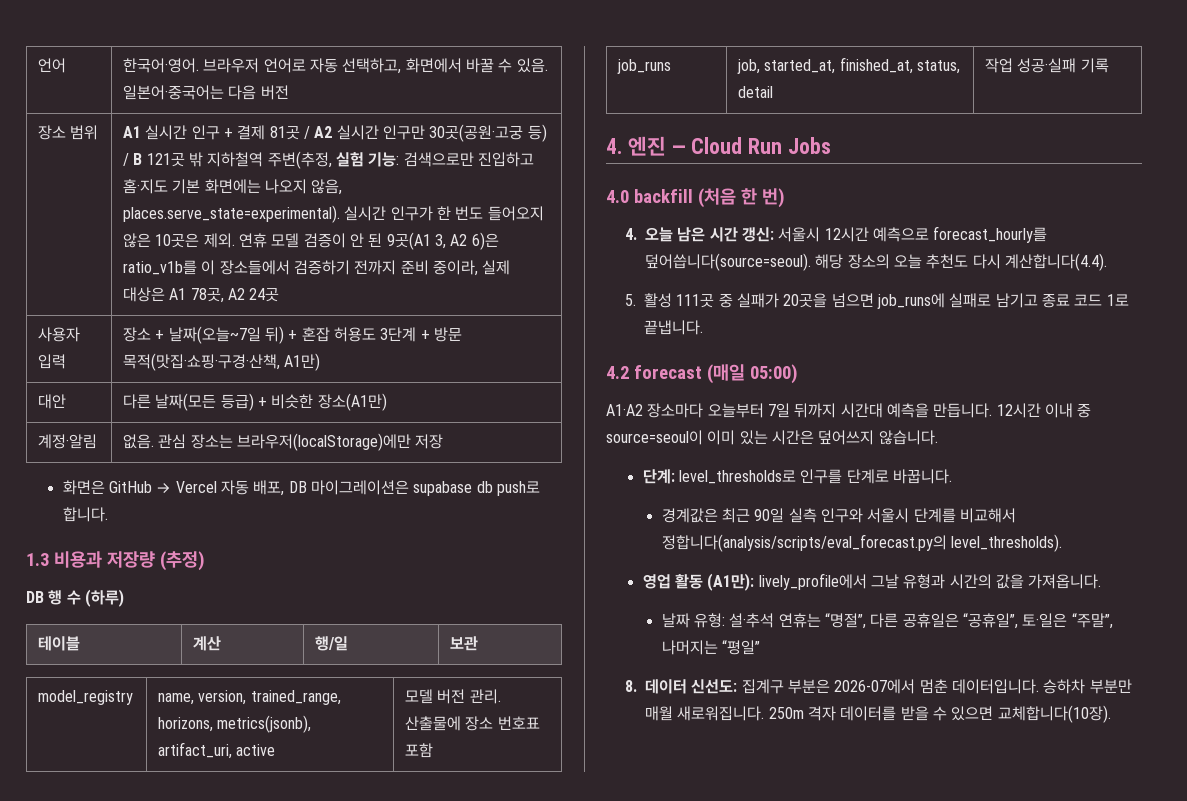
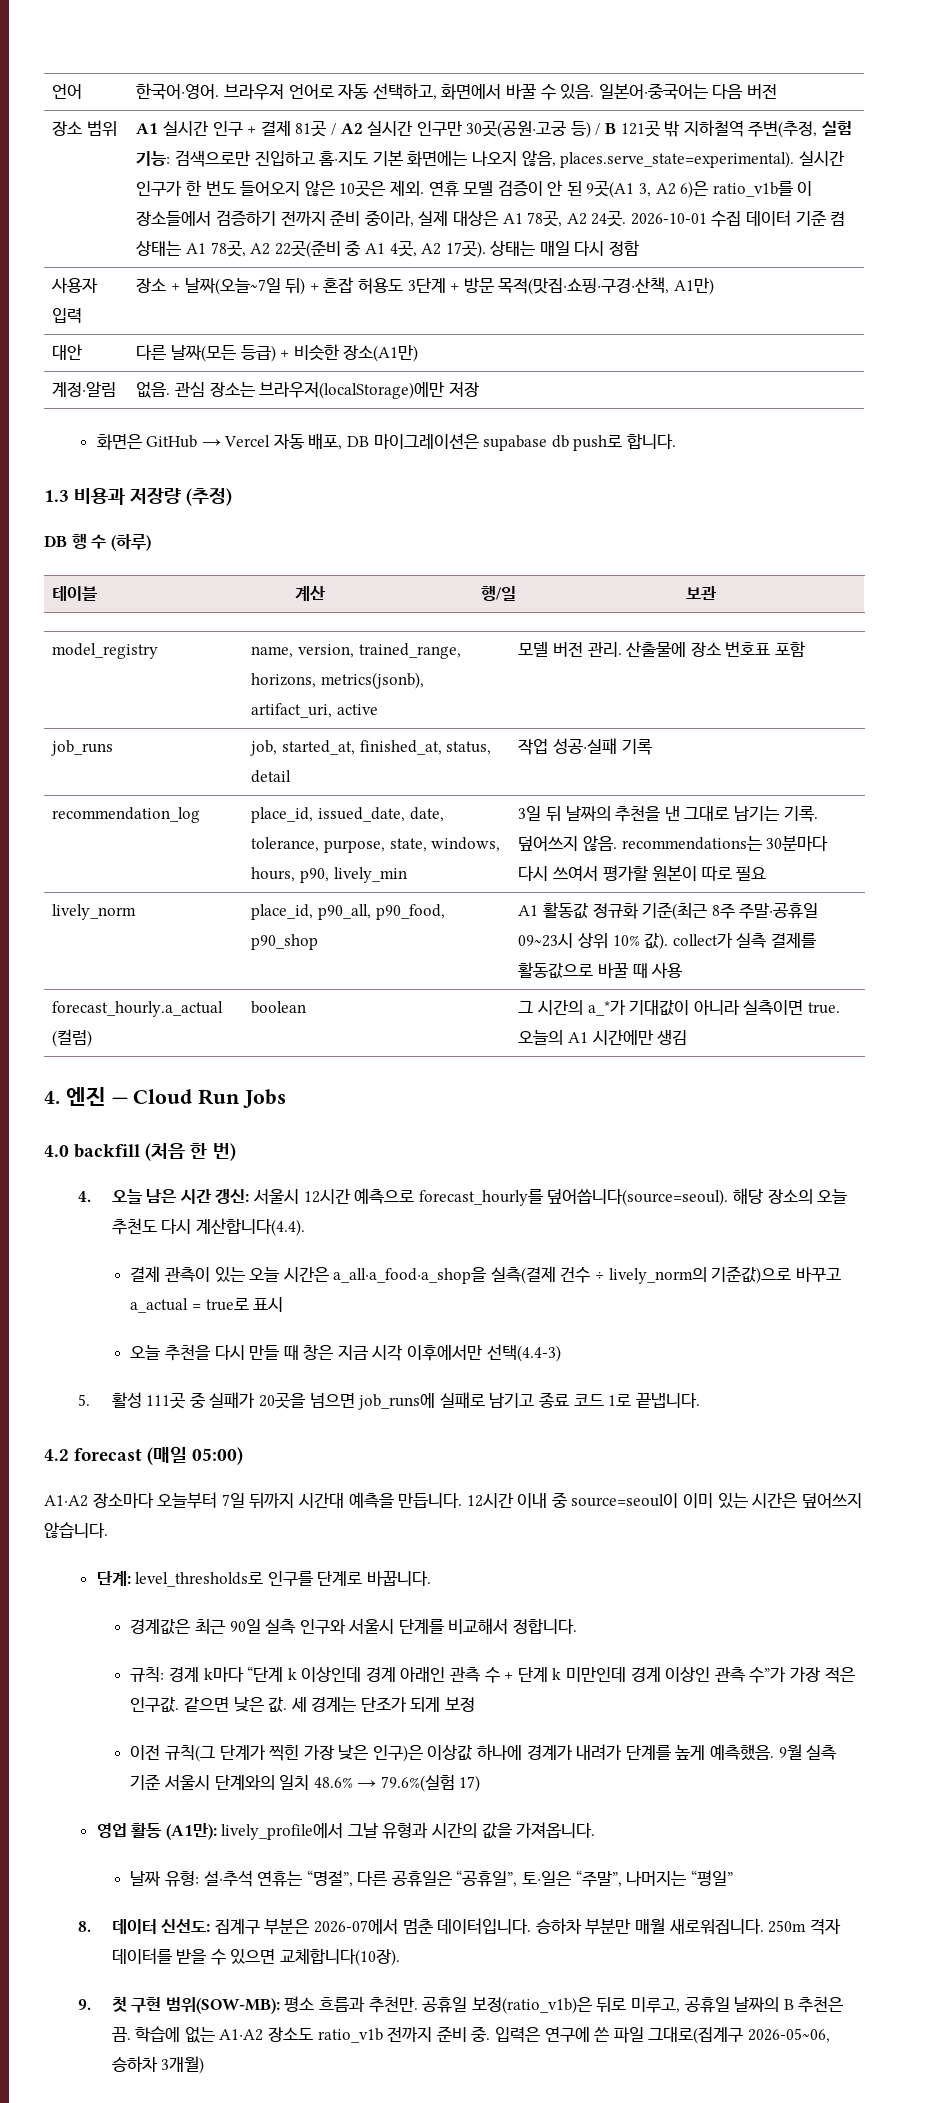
[249,288,280,302] 24곳 -> [591,210,846,227] [136,240,640,258] 24곳. 2026-10-01 수집 데이터 기준 켬 상태는 A1 78곳, A2 22곳(준비 중 A1 4곳, A2 17곳). 상태는 매일 다시 정함
(1109, 65) none -> [52,807,201,823] [251,807,444,823] [251,837,501,853] [251,867,407,883] [518,805,818,822] [518,835,829,851] [518,865,767,881] [52,904,137,920] [251,904,445,920] [251,934,319,950] [518,902,819,920] [518,932,816,950] [518,962,683,979] [52,1001,224,1017] [52,1029,93,1047] [251,1001,307,1014] [518,1000,840,1016] [518,1030,688,1045] // recommendation_log | place_id, issued_date, date, tolerance, purpose, state, windows, hours, p90, lively_min | 3일 뒤 날짜의 추천을 낸 그대로 남기는 기록. 덮어쓰지 않음. recommendations는 30분마다 다시 쓰여서 평가할 원본이 따로 필요 // lively_norm | place_id, p90_all, p90_food, p90_shop | A1 활동값 정규화 기준(최근 8주 주말·공휴일 09~23시 상위 10% 값). collect가 실측 결제를 활동값으로 바꿀 때 사용 // forecast_hourly.a_actual (컬럼) | boolean | 그 시간의 a_*가 기대값이 아니라 실측이면 true. 오늘의 A1 시간에만 생김
(1107, 262) none -> [130,1266,841,1284] [130,1297,284,1313] [130,1344,561,1362] // 결제 관측이 있는 오늘 시간은 a_all·a_food·a_shop을 실측(결제 건수 ÷ lively_norm의 기준값)으로 바꾸고 a_actual = true로 표시 // 오늘 추천을 다시 만들 때 창은 지금 시각 이후에서만 선택(4.4-3)
[661,534,1063,552] 정합니다(analysis/scripts/eval_forecast.py의 level_thresholds). -> [513,1618,578,1634] [130,1666,855,1683] [130,1697,476,1713] [130,1744,837,1762] [130,1774,481,1792] 정합니다. // 규칙: 경계 k마다 “단계 k 이상인데 경계 아래인 관측 수 + 단계 k 미만인데 경계 이상인 관측 수”가 가장 적은 인구값. 같으면 낮은 값. 세 경계는 단조가 되게 보정 // 이전 규칙(그 단계가 찍힌 가장 낮은 인구)은 이상값 하나에 경계가 내려가 단계를 높게 예측했음. 9월 실측 기준 서울시 단계와의 일치 48.6% → 79.6%(실험 17)
(1111, 714) none -> [77,1996,844,2014] [111,2026,830,2044] [111,2056,205,2074] // 9. 첫 구현 범위(SOW-MB): 평소 흐름과 추천만. 공휴일 보정(ratio_v1b)은 뒤로 미루고, 공휴일 날짜의 B 추천은 끔. 학습에 없는 A1·A2 장소도 ratio_v1b 전까지 준비 중. 입력은 연구에 쓴 파일 그대로(집계구 2026-05~06, 승하차 3개월)

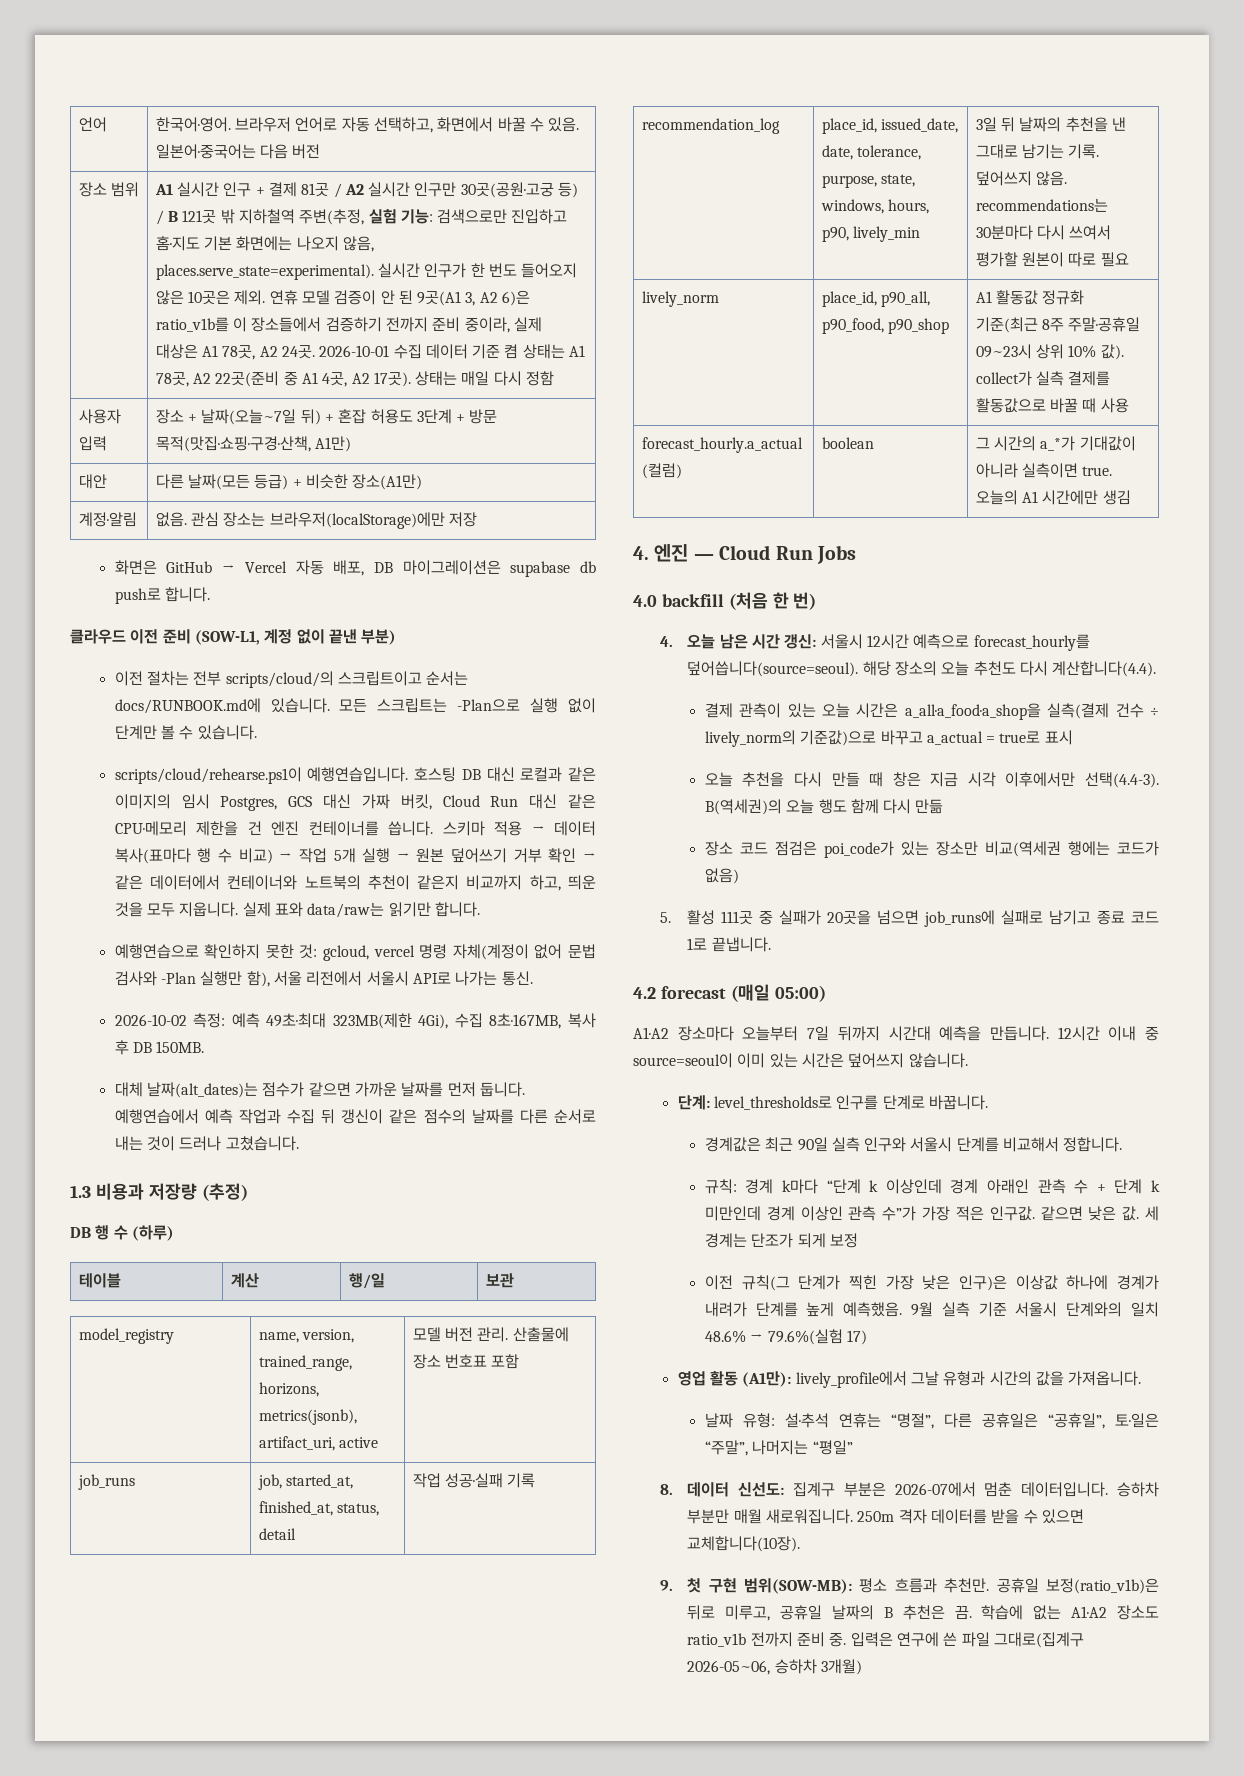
(677, 441) none -> [70,629,397,645] [114,671,469,688] [114,698,597,714] [114,725,257,740] [114,767,596,784] [114,794,596,811] [114,821,596,836] [114,848,597,864] [114,875,597,891] [114,902,480,918] [114,944,596,961] [114,971,533,987] [114,1013,597,1029] [114,1040,205,1055] [114,1082,525,1098] [114,1109,596,1124] [114,1136,299,1151] // 클라우드 이전 준비 (SOW-L1, 계정 없이 끝낸 부분) // 이전 절차는 전부 scripts/cloud/의 스크립트이고 순서는 docs/RUNBOOK.md에 있습니다. 모든 스크립트는 -Plan으로 실행 없이 단계만 볼 수 있습니다. // scripts/cloud/rehearse.ps1이 예행연습입니다. 호스팅 DB 대신 로컬과 같은 이미지의 임시 Postgres, GCS 대신 가짜 버킷, Cloud Run 대신 같은 CPU·메모리 제한을 건 엔진 컨테이너를 씁니다. 스키마 적용 → 데이터 복사(표마다 행 수 비교) → 작업 5개 실행 → 원본 덮어쓰기 거부 확인 → 같은 데이터에서 컨테이너와 노트북의 추천이 같은지 비교까지 하고, 띄운 것을 모두 지웁니다. 실제 표와 data/raw는 읽기만 합니다. // 예행연습으로 확인하지 못한 것: gcloud, vercel 명령 자체(계정이 없어 문법 검사와 -Plan 실행만 함), 서울 리전에서 서울시 API로 나가는 통신. // 2026-10-02 측정: 예측 49초·최대 323MB(제한 4Gi), 수집 8초·167MB, 복사 후 DB 150MB. // 대체 날짜(alt_dates)는 점수가 같으면 가까운 날짜를 먼저 둡니다. 예행연습에서 예측 작업과 수집 뒤 갱신이 같은 점수의 날짜를 다른 순서로 내는 것이 드러나 고쳤습니다.
[486,1344,561,1362] 선택(4.4-3) -> [1085,772,1159,788] [704,799,944,815] [704,841,1159,858] [704,868,739,884] 선택(4.4-3). B(역세권)의 오늘 행도 함께 다시 만듦 // 장소 코드 점검은 poi_code가 있는 장소만 비교(역세권 행에는 코드가 없음)

